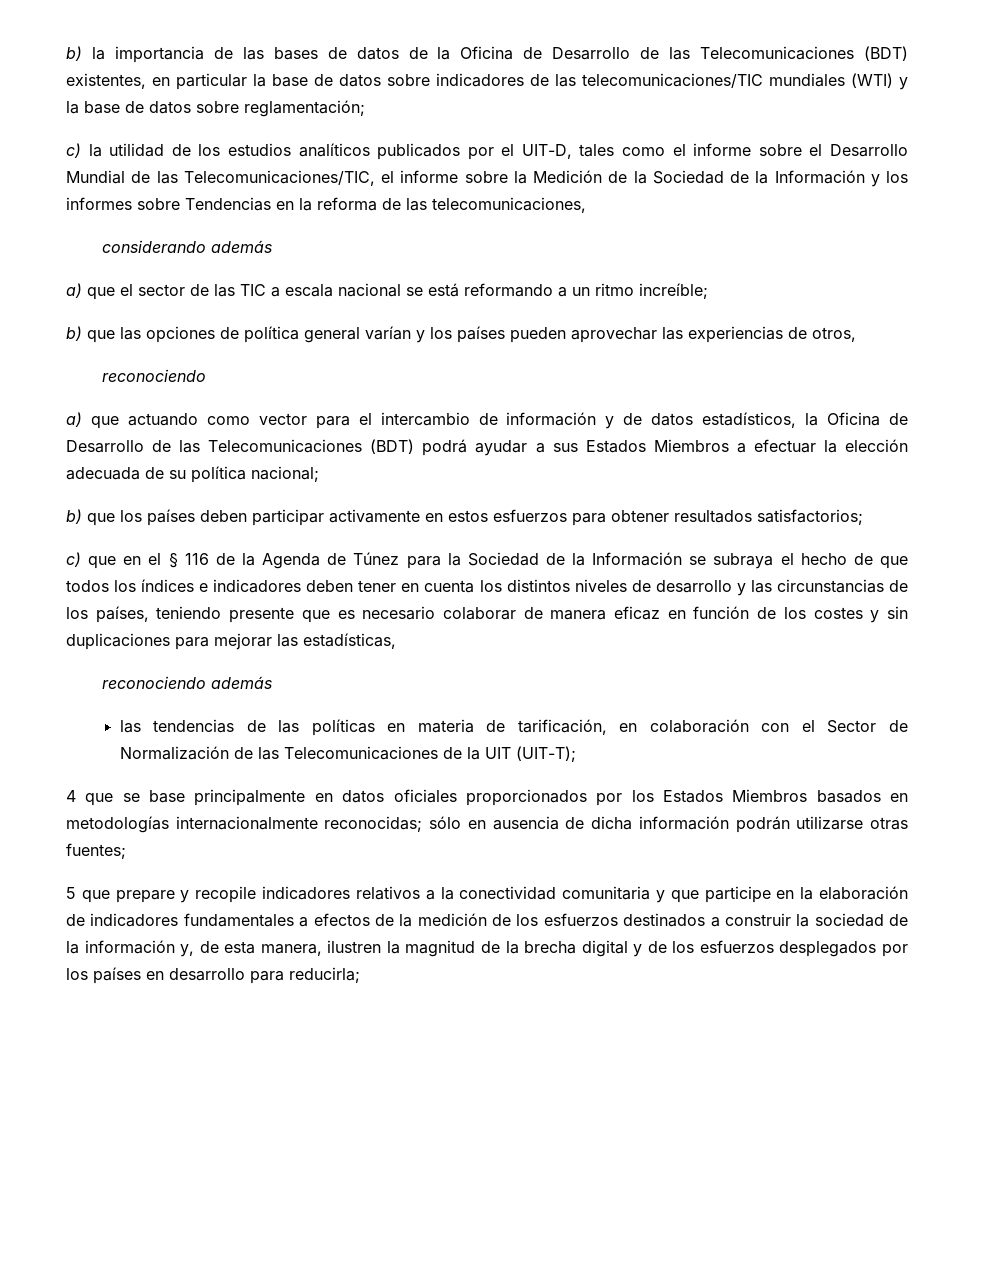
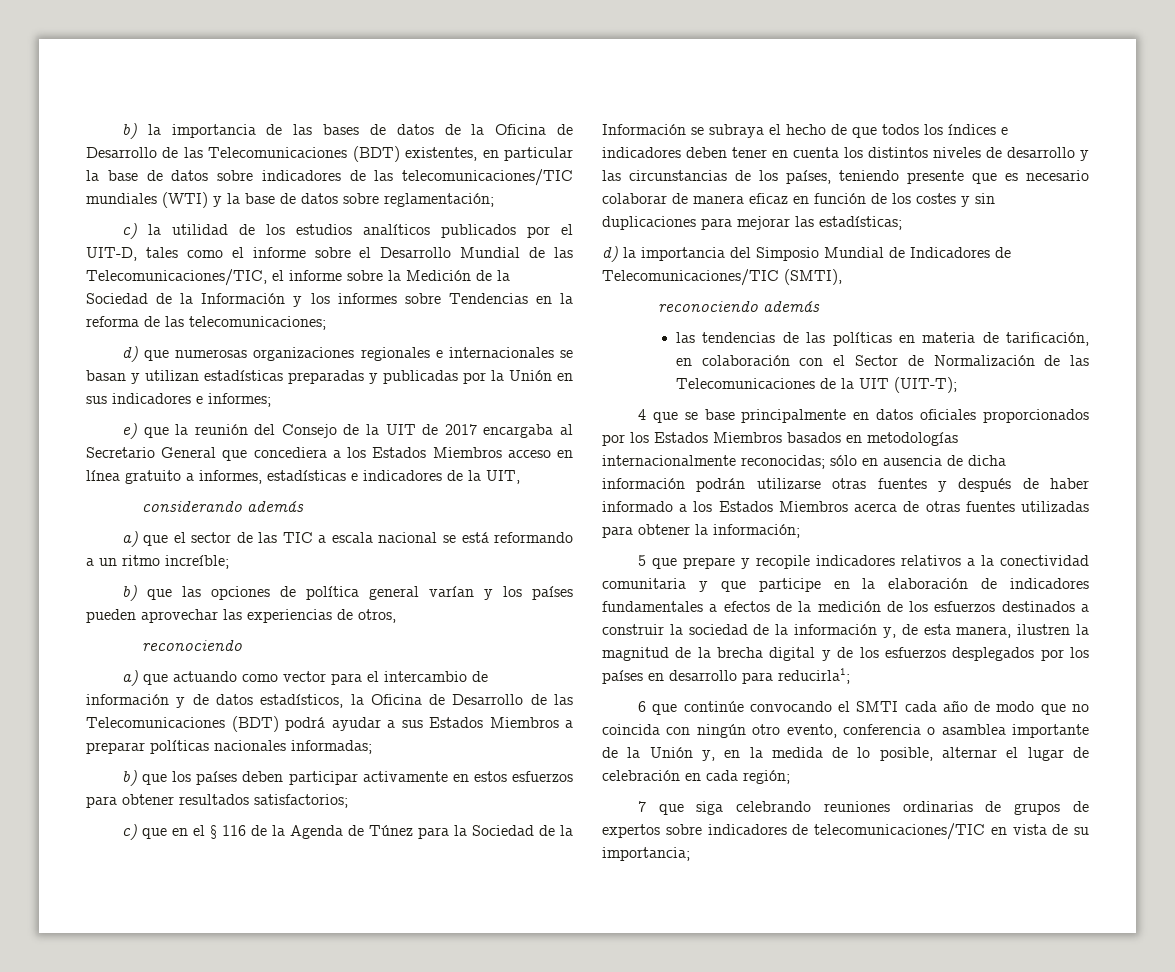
[432,197,586,213] telecomunicaciones, -> [189,316,326,330] [121,346,573,362] [86,370,573,384] [86,393,271,407] [121,423,573,439] [86,447,573,461] [86,470,520,484] telecomunicaciones; // d) que numerosas organizaciones regionales e internacionales se basan y utilizan estadísticas preparadas y publicadas por la Unión en sus indicadores e informes; // e) que la reunión del Consejo de la UIT de 2017 encargaba al Secretario General que concediera a los Estados Miembros acceso en línea gratuito a informes, estadísticas e indicadores de la UIT,
[753,439,908,453] [66,466,319,483] efectuar la elección adecuada de su política nacional; -> [86,740,372,754] preparar políticas nacionales informadas;
[303,633,396,649] estadísticas, -> [819,216,902,230] [602,246,1011,262] [602,269,842,286] estadísticas; // d) la importancia del Simposio Mundial de Indicadores de Telecomunicaciones/TIC (SMTI),
[66,843,126,859] fuentes; -> [877,478,1089,492] [602,501,1089,512] [602,524,800,538] fuentes y después de haber informado a los Estados Miembros acerca de otras fuentes utilizadas para obtener la información;
[289,967,360,983] reducirla; -> [778,668,850,684] [637,700,1089,715] [602,724,1089,738] [602,747,1089,761] [602,770,790,784] [637,801,1089,815] [602,823,1089,840] [602,847,690,861] reducirla1; // 6 que continúe convocando el SMTI cada año de modo que no coincida con ningún otro evento, conferencia o asamblea importante de la Unión y, en la medida de lo posible, alternar el lugar de celebración en cada región; // 7 que siga celebrando reuniones ordinarias de grupos de expertos sobre indicadores de telecomunicaciones/TIC en vista de su importancia;

